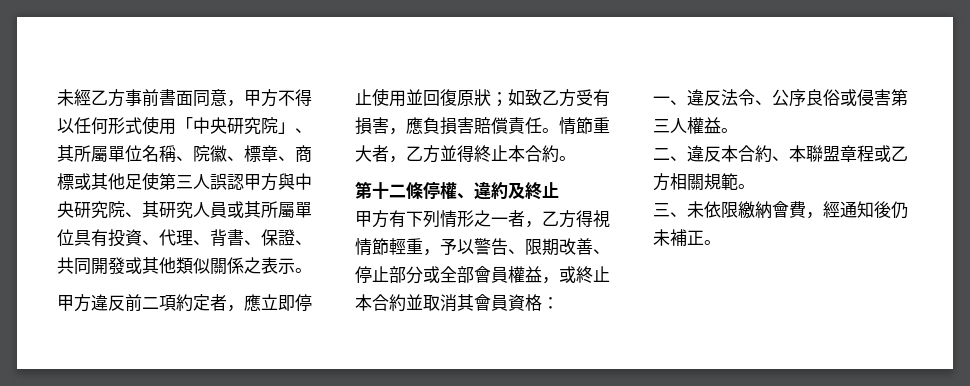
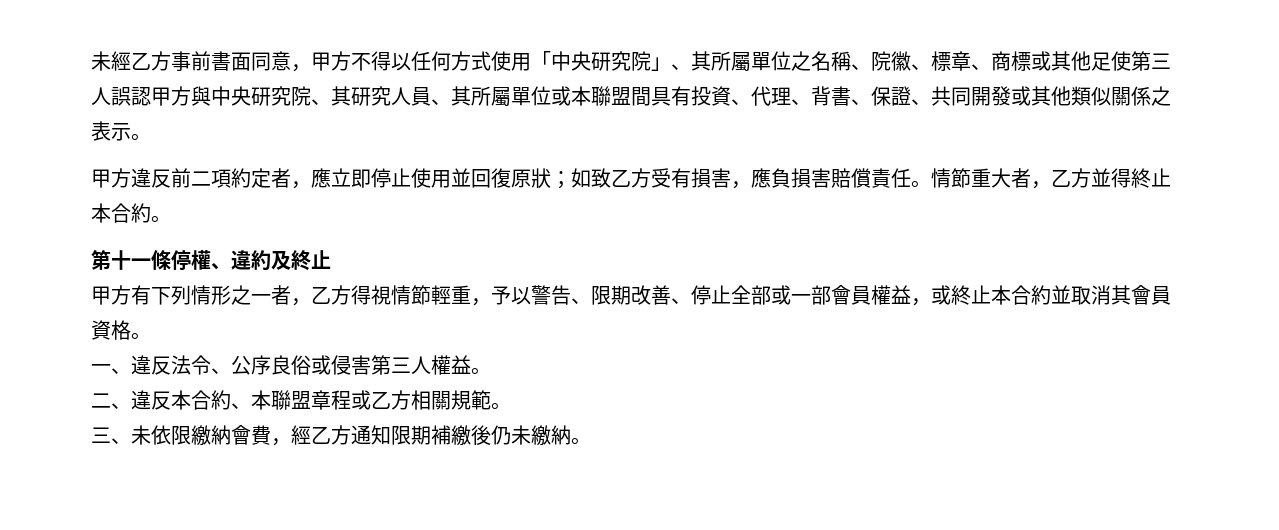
[108,117,125,134] 形 -> [451,51,471,71] 方
(142, 153) none -> [791,51,811,71] 之
[227,201,312,218] [57,229,74,246] 或其所屬單位 -> [431,86,651,107] 、其所屬單位或本聯盟間
[389,184,406,198] 二 -> [131,258,151,268] 一
[389,266,457,284] 部分或全 -> [731,285,811,305] 全部或一
[542,297,559,309] ： -> [131,332,151,340] 。
[840,201,908,219] [653,229,704,246] 通知後仍未補正 -> [311,425,571,446] 乙方通知限期補繳後仍未繳納

